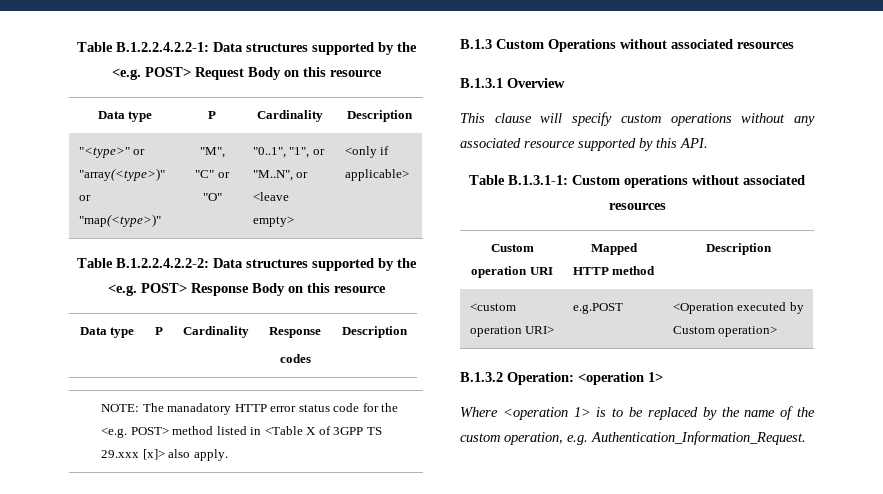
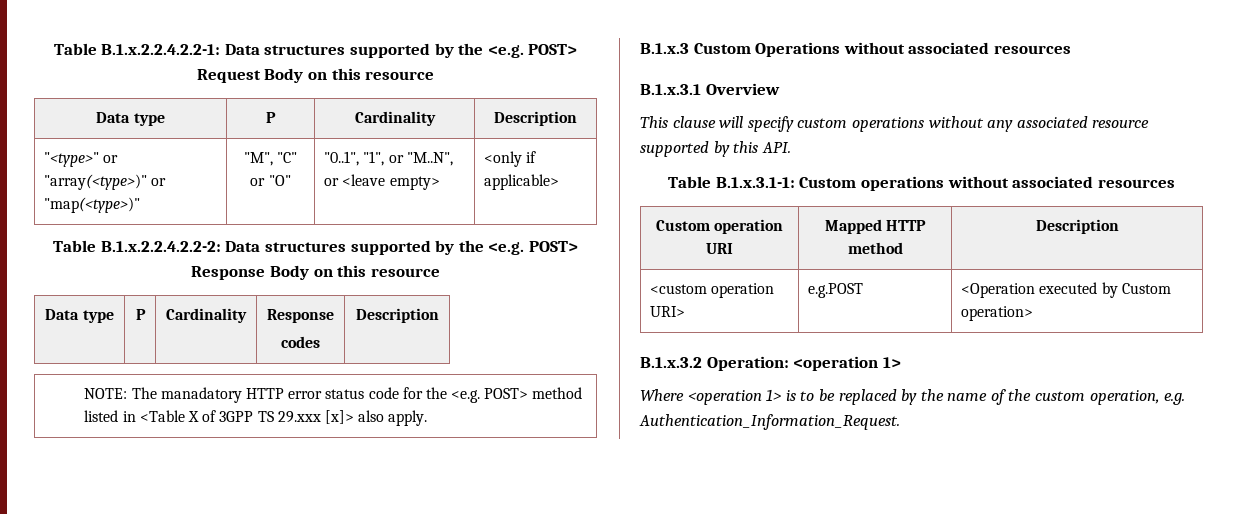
[76,42,209,52] Table B.1.2.2.4.2.2-1: -> [53,43,221,55] Table B.1.x.2.2.4.2.2-1:
[115,258,209,268] B.1.2.2.4.2.2-2: -> [100,241,221,252] B.1.x.2.2.4.2.2-2:
[460,39,492,49] B.1.3 -> [640,43,689,54] B.1.x.3
[460,78,503,88] B.1.3.1 -> [640,84,701,95] B.1.x.3.1
[508,175,568,185] B.1.3.1-1: -> [715,177,795,188] B.1.x.3.1-1:
[460,372,503,382] B.1.3.2 -> [640,357,702,368] B.1.x.3.2

